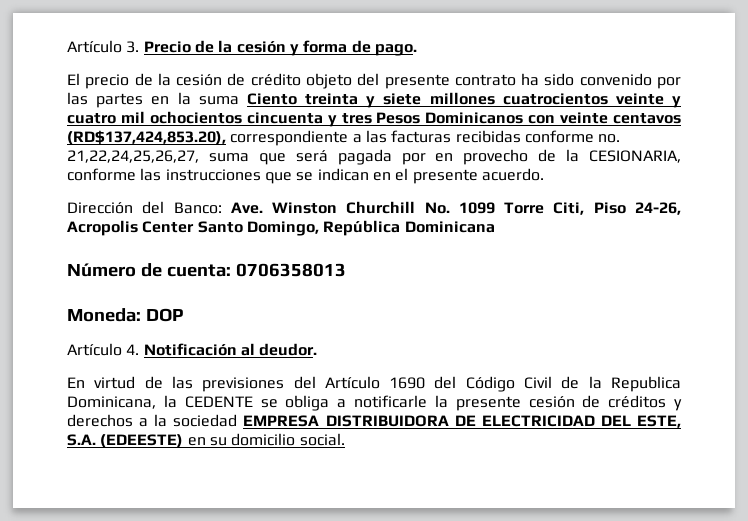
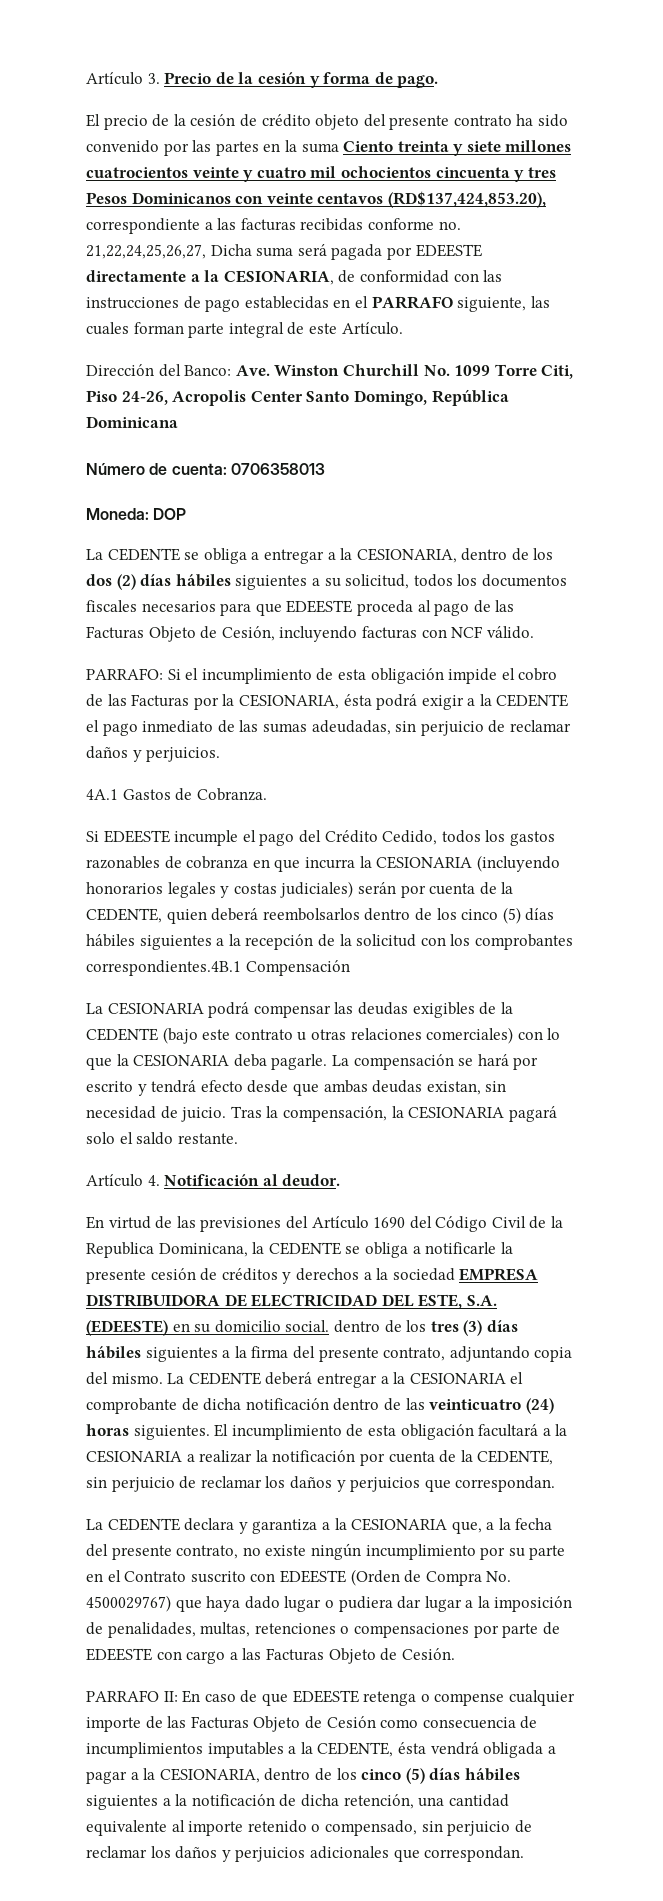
[208,153,286,165] suma que -> [210,244,294,257] Dicha suma
[435,149,681,165] [67,168,544,184] en provecho de la CESIONARIA, conforme las instrucciones que se indican en el presente acuerdo. -> [415,244,482,257] [86,270,503,285] [86,296,550,312] [86,322,403,338] EDEESTE directamente a la CESIONARIA, de conformidad con las instrucciones de pago establecidas en el PARRAFO siguiente, las cuales forman parte integral de este Artículo.
(184, 315) none -> [86,548,554,564] [86,574,567,590] [86,600,515,616] [86,626,534,642] [86,668,558,684] [86,694,569,710] [86,720,571,736] [86,746,221,762] [86,788,267,801] [86,830,555,846] [86,855,560,872] [86,881,514,898] [86,907,555,924] [86,934,573,950] [86,960,350,976] [86,1002,513,1018] [86,1027,561,1044] [86,1054,539,1070] [86,1080,507,1096] [86,1106,557,1122] [86,1132,238,1145] // La CEDENTE se obliga a entregar a la CESIONARIA, dentro de los dos (2) días hábiles siguientes a su solicitud, todos los documentos fiscales necesarios para que EDEESTE proceda al pago de las Facturas Objeto de Cesión, incluyendo facturas con NCF válido. // PARRAFO: Si el incumplimiento de esta obligación impide el cobro de las Facturas por la CESIONARIA, ésta podrá exigir a la CEDENTE el pago inmediato de las sumas adeudadas, sin perjuicio de reclamar daños y perjuicios. // 4A.1 Gastos de Cobranza. // Si EDEESTE incumple el pago del Crédito Cedido, todos los gastos razonables de cobranza en que incurra la CESIONARIA (incluyendo honorarios legales y costas judiciales) serán por cuenta de la CEDENTE, quien deberá reembolsarlos dentro de los cinco (5) días hábiles siguientes a la recepción de la solicitud con los comprobantes correspondientes.4B.1 Compensación // La CESIONARIA podrá compensar las deudas exigibles de la CEDENTE (bajo este contrato u otras relaciones comerciales) con lo que la CESIONARIA deba pagarle. La compensación se hará por escrito y tendrá efecto desde que ambas deudas existan, sin necesidad de juicio. Tras la compensación, la CESIONARIA pagará solo el saldo restante.
(345, 439) none -> [333,1320,518,1336] [86,1346,573,1362] [86,1372,524,1388] [86,1398,554,1414] [86,1424,568,1440] [86,1450,554,1466] [86,1476,556,1492] [86,1518,553,1534] [86,1543,566,1560] [86,1569,512,1586] [86,1595,573,1612] [86,1622,560,1638] [86,1648,455,1664] [86,1690,575,1706] [86,1716,538,1732] [86,1742,556,1758] [86,1768,520,1784] [86,1794,509,1810] [86,1820,532,1836] [86,1846,525,1862] dentro de los tres (3) días hábiles siguientes a la firma del presente contrato, adjuntando copia del mismo. La CEDENTE deberá entregar a la CESIONARIA el comprobante de dicha notificación dentro de las veinticuatro (24) horas siguientes. El incumplimiento de esta obligación facultará a la CESIONARIA a realizar la notificación por cuenta de la CEDENTE, sin perjuicio de reclamar los daños y perjuicios que correspondan. // La CEDENTE declara y garantiza a la CESIONARIA que, a la fecha del presente contrato, no existe ningún incumplimiento por su parte en el Contrato suscrito con EDEESTE (Orden de Compra No. 4500029767) que haya dado lugar o pudiera dar lugar a la imposición de penalidades, multas, retenciones o compensaciones por parte de EDEESTE con cargo a las Facturas Objeto de Cesión. // PARRAFO II: En caso de que EDEESTE retenga o compense cualquier importe de las Facturas Objeto de Cesión como consecuencia de incumplimientos imputables a la CEDENTE, ésta vendrá obligada a pagar a la CESIONARIA, dentro de los cinco (5) días hábiles siguientes a la notificación de dicha retención, una cantidad equivalente al importe retenido o compensado, sin perjuicio de reclamar los daños y perjuicios adicionales que correspondan.

